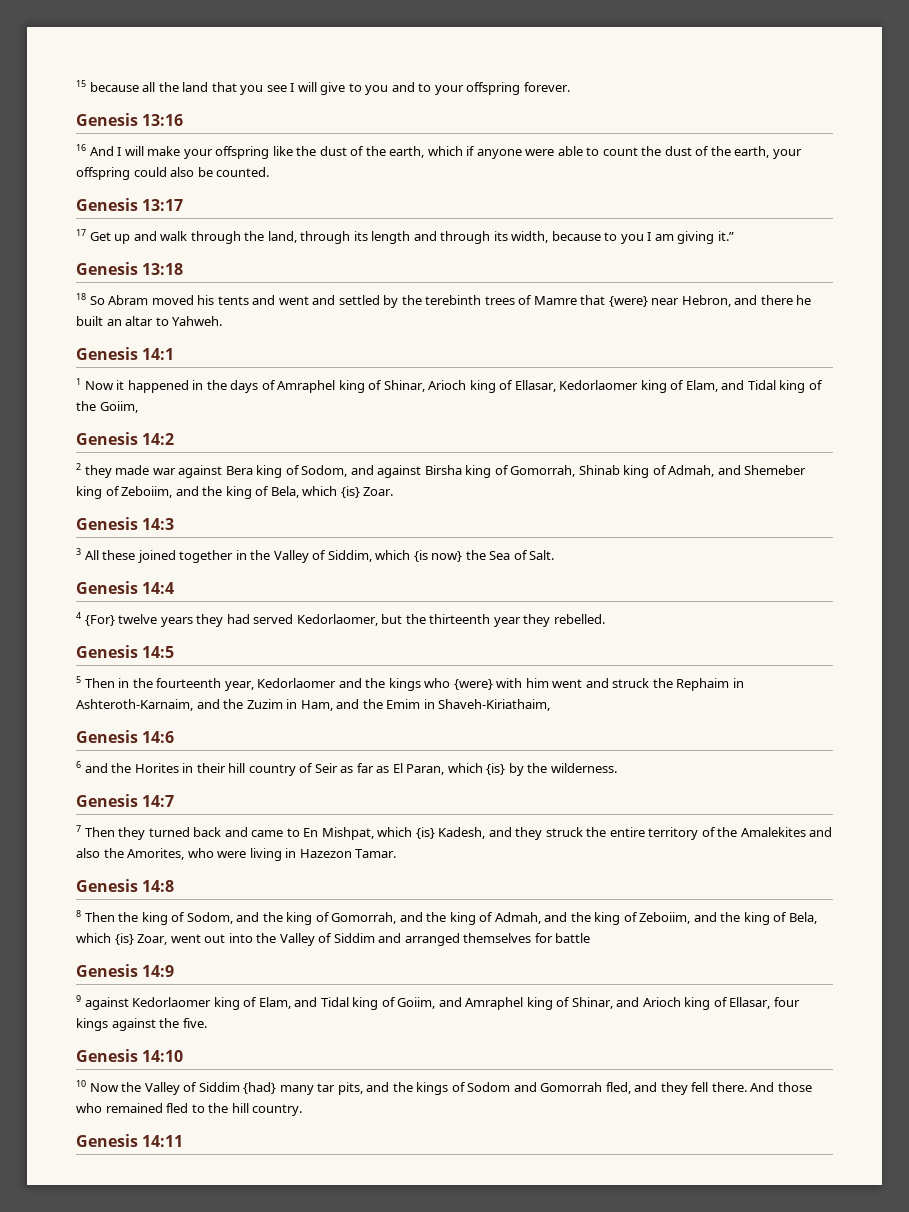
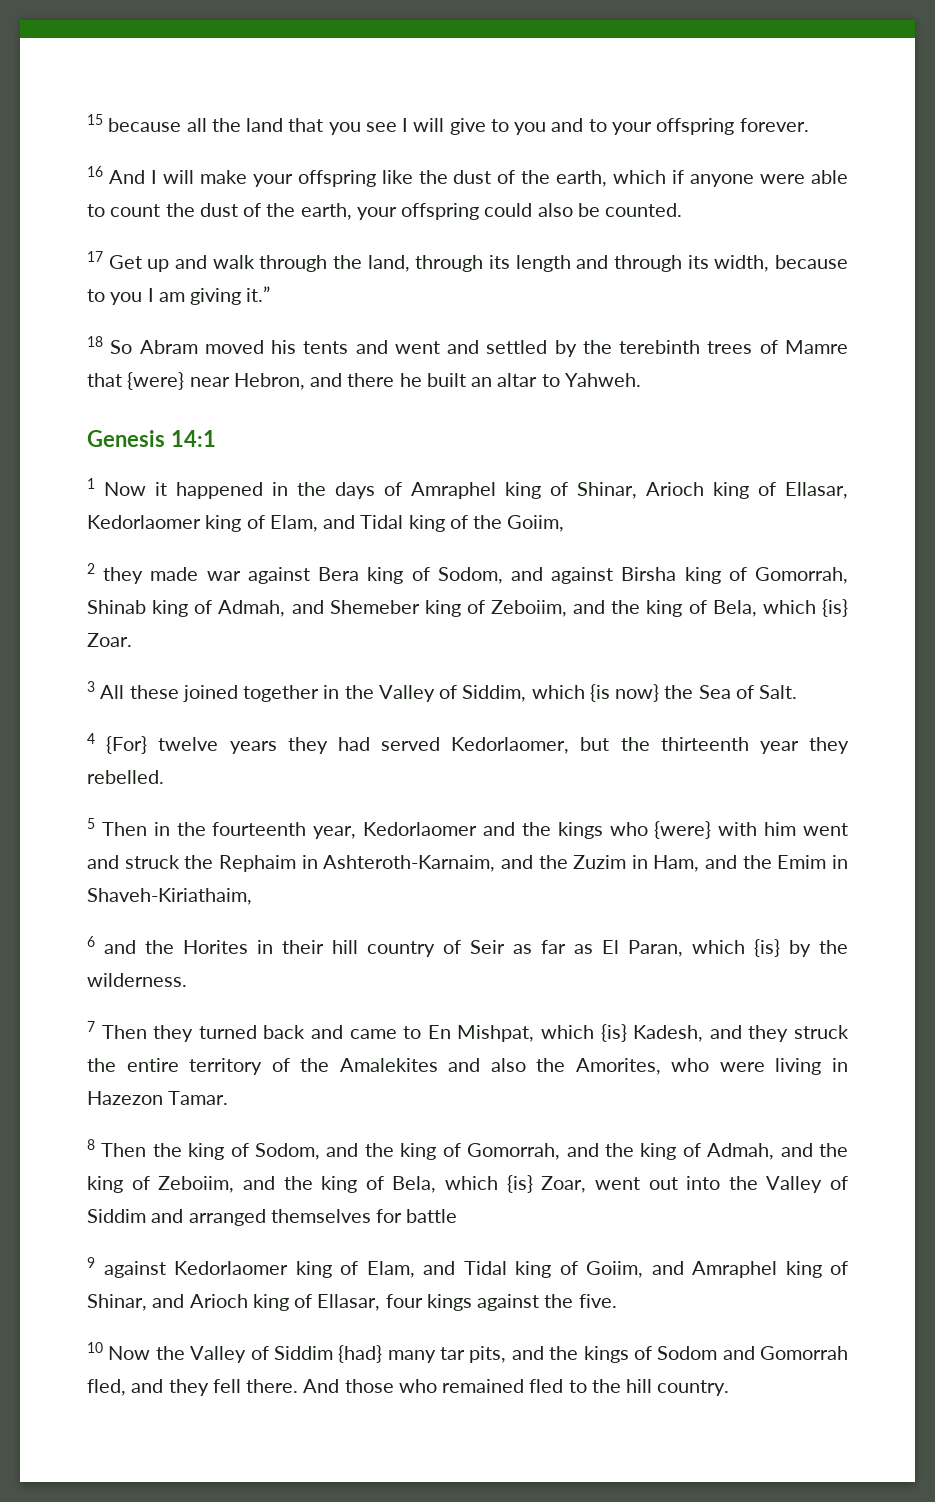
[76,113,184,126] // Genesis 13:16 -> (809, 125) none
[76,198,184,211] // Genesis 13:17 -> (683, 210) none
[76,262,184,275] // Genesis 13:18 -> (271, 294) none
[76,432,175,445] // Genesis 14:2 -> (565, 523) none
[76,517,175,530] // Genesis 14:3 -> (132, 640) none
[76,581,175,594] // Genesis 14:4 -> (798, 692) none
[76,645,175,658] // Genesis 14:5 -> (164, 777) none
[76,730,175,743] // Genesis 14:6 -> (252, 896) none
[76,794,175,807] // Genesis 14:7 -> (187, 980) none
[76,879,175,892] // Genesis 14:8 -> (229, 1098) none
[76,964,175,977] // Genesis 14:9 -> (458, 1216) none
[76,1049,184,1062] // Genesis 14:10 -> (617, 1301) none
[76,1134,184,1147] // Genesis 14:11 -> (730, 1388) none

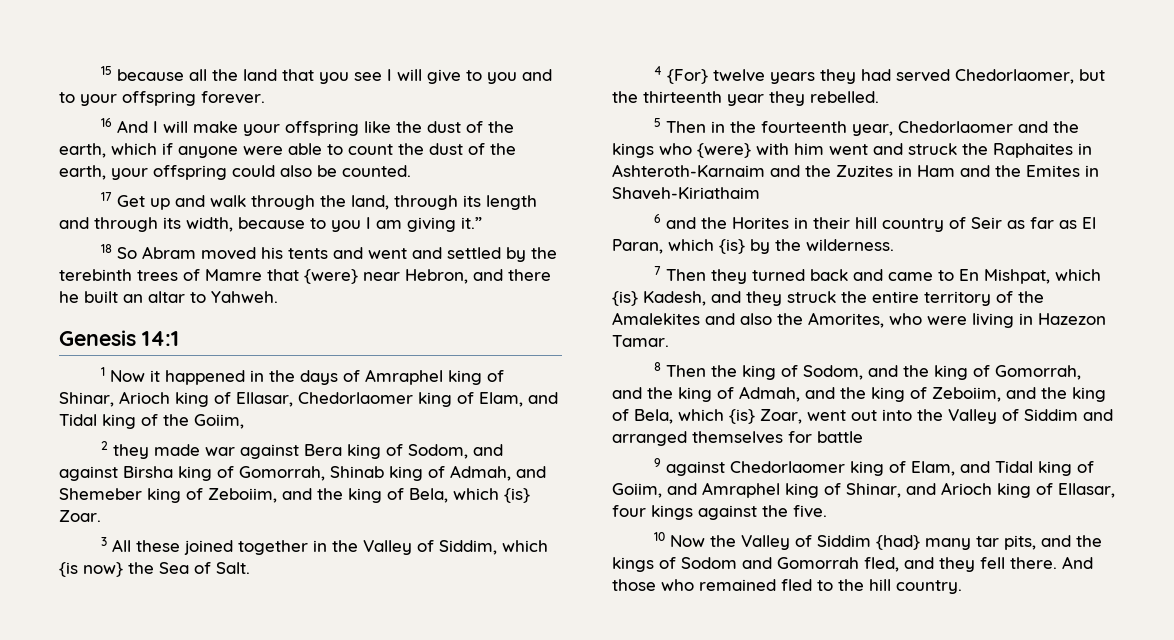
[87,515,201,529] Kedorlaomer -> [298,392,413,404] Chedorlaomer
[451,737,570,754] Kedorlaomer, -> [954,69,1074,84] Chedorlaomer,
[363,822,478,836] Kedorlaomer -> [897,121,1013,133] Chedorlaomer
[218,855,848,872] [87,888,252,905] Rephaim in Ashteroth-Karnaim, and the Zuzim in Ham, and the Emim in Shaveh-Kiriathaim, -> [993,143,1092,158] [612,164,1099,177] [612,187,760,200] Raphaites in Ashteroth-Karnaim and the Zuzites in Ham and the Emites in Shaveh-Kiriathaim
[174,1261,288,1275] Kedorlaomer -> [729,461,845,473] Chedorlaomer

